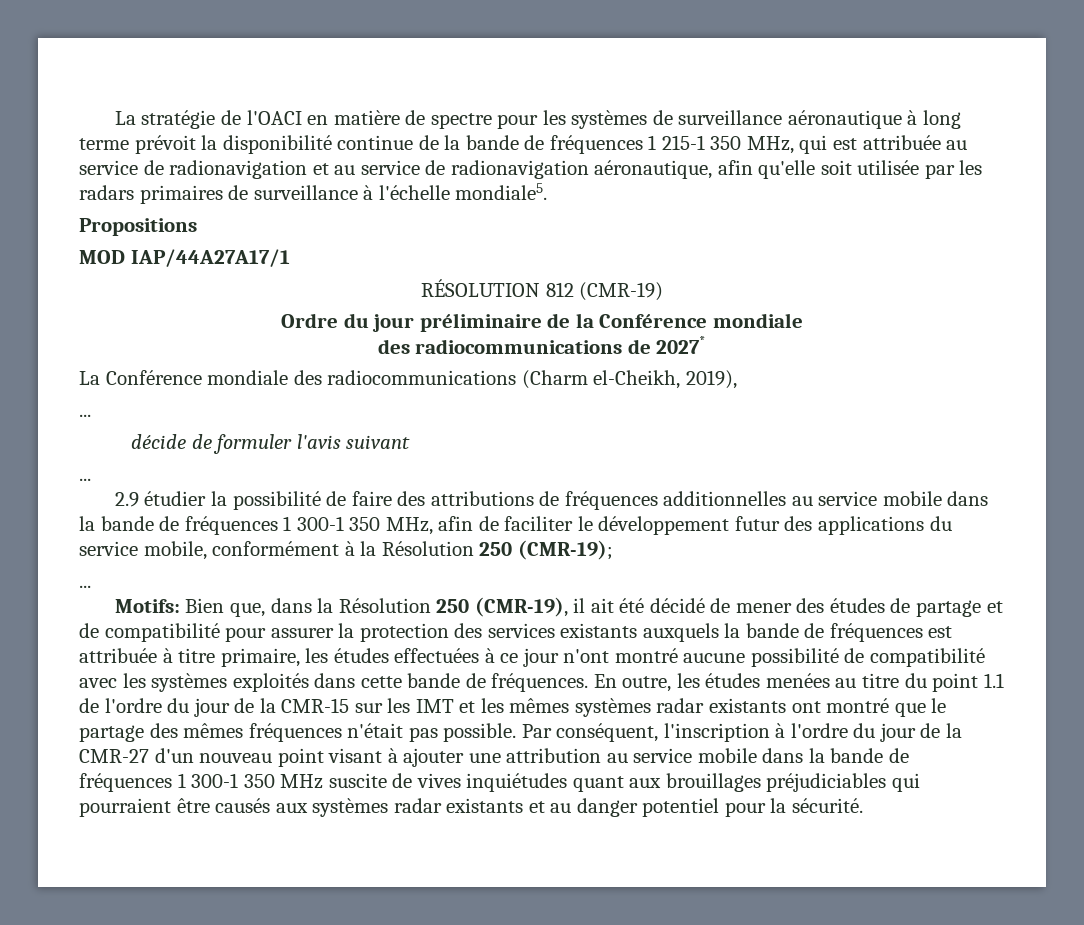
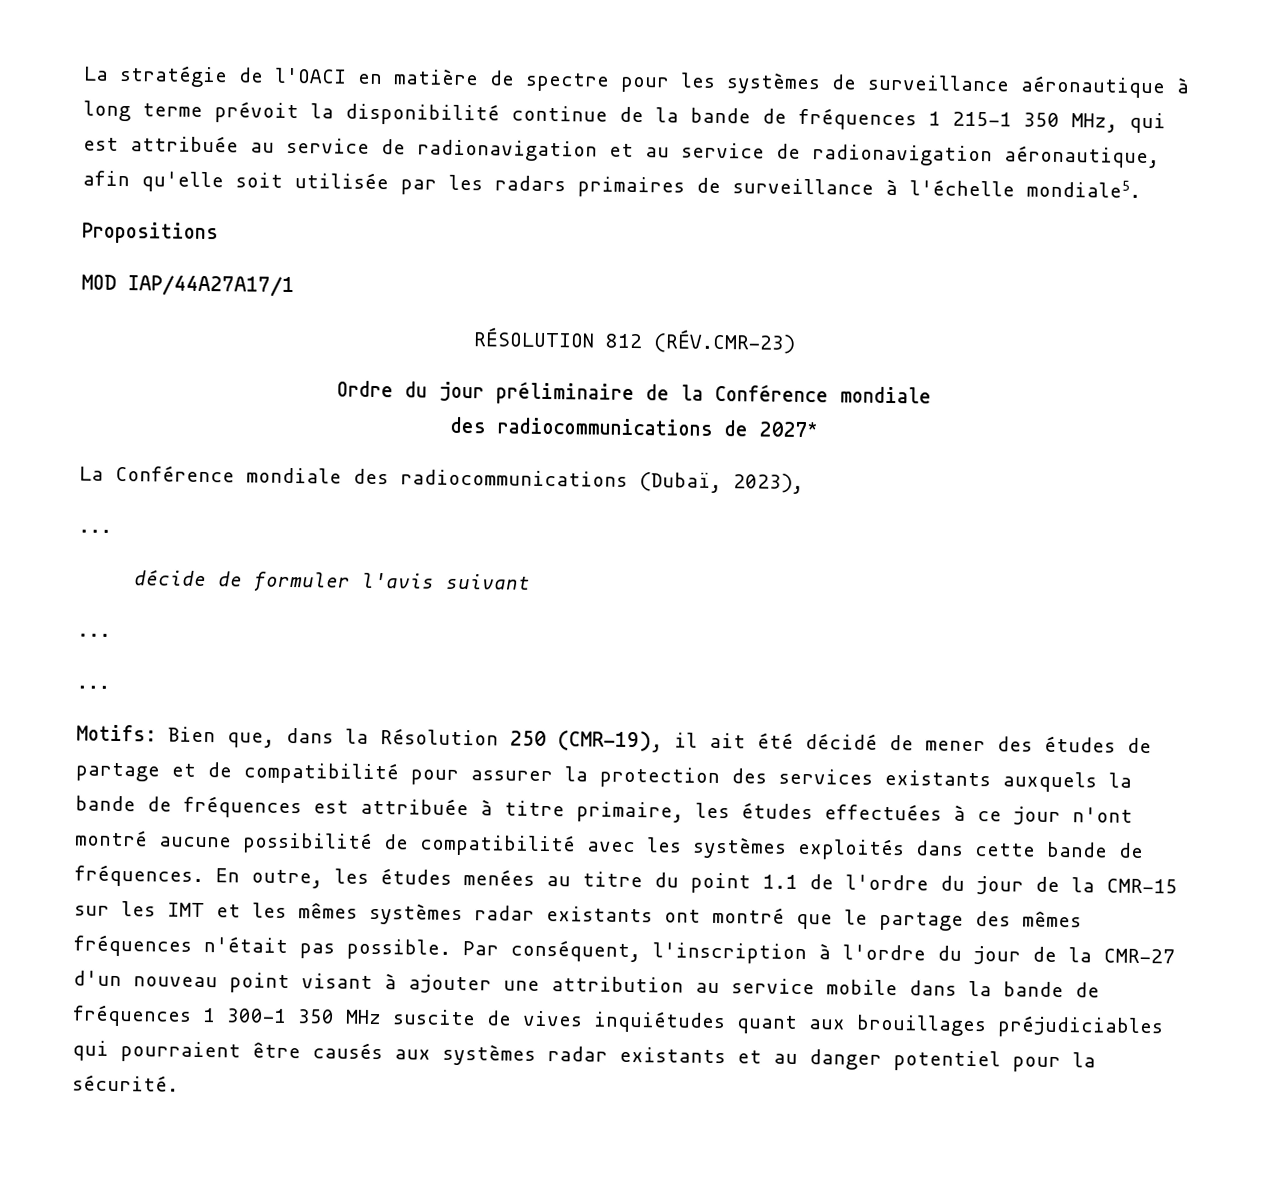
[579,282,664,301] (CMR-19) -> [653,329,796,354] (RÉV.CMR-23)
[521,370,737,389] (Charm el-Cheikh, 2019), -> [639,472,804,495] (Dubaï, 2023),
[114,491,989,510] [79,516,952,535] [79,540,613,560] // 2.9 étudier la possibilité de faire des attributions de fréquences additionnelles au service mobile dans la bande de fréquences 1 300-1 350 MHz, afin de faciliter le développement futur des applications du service mobile, conformément à la Résolution 250 (CMR-19); -> (111, 635) none

